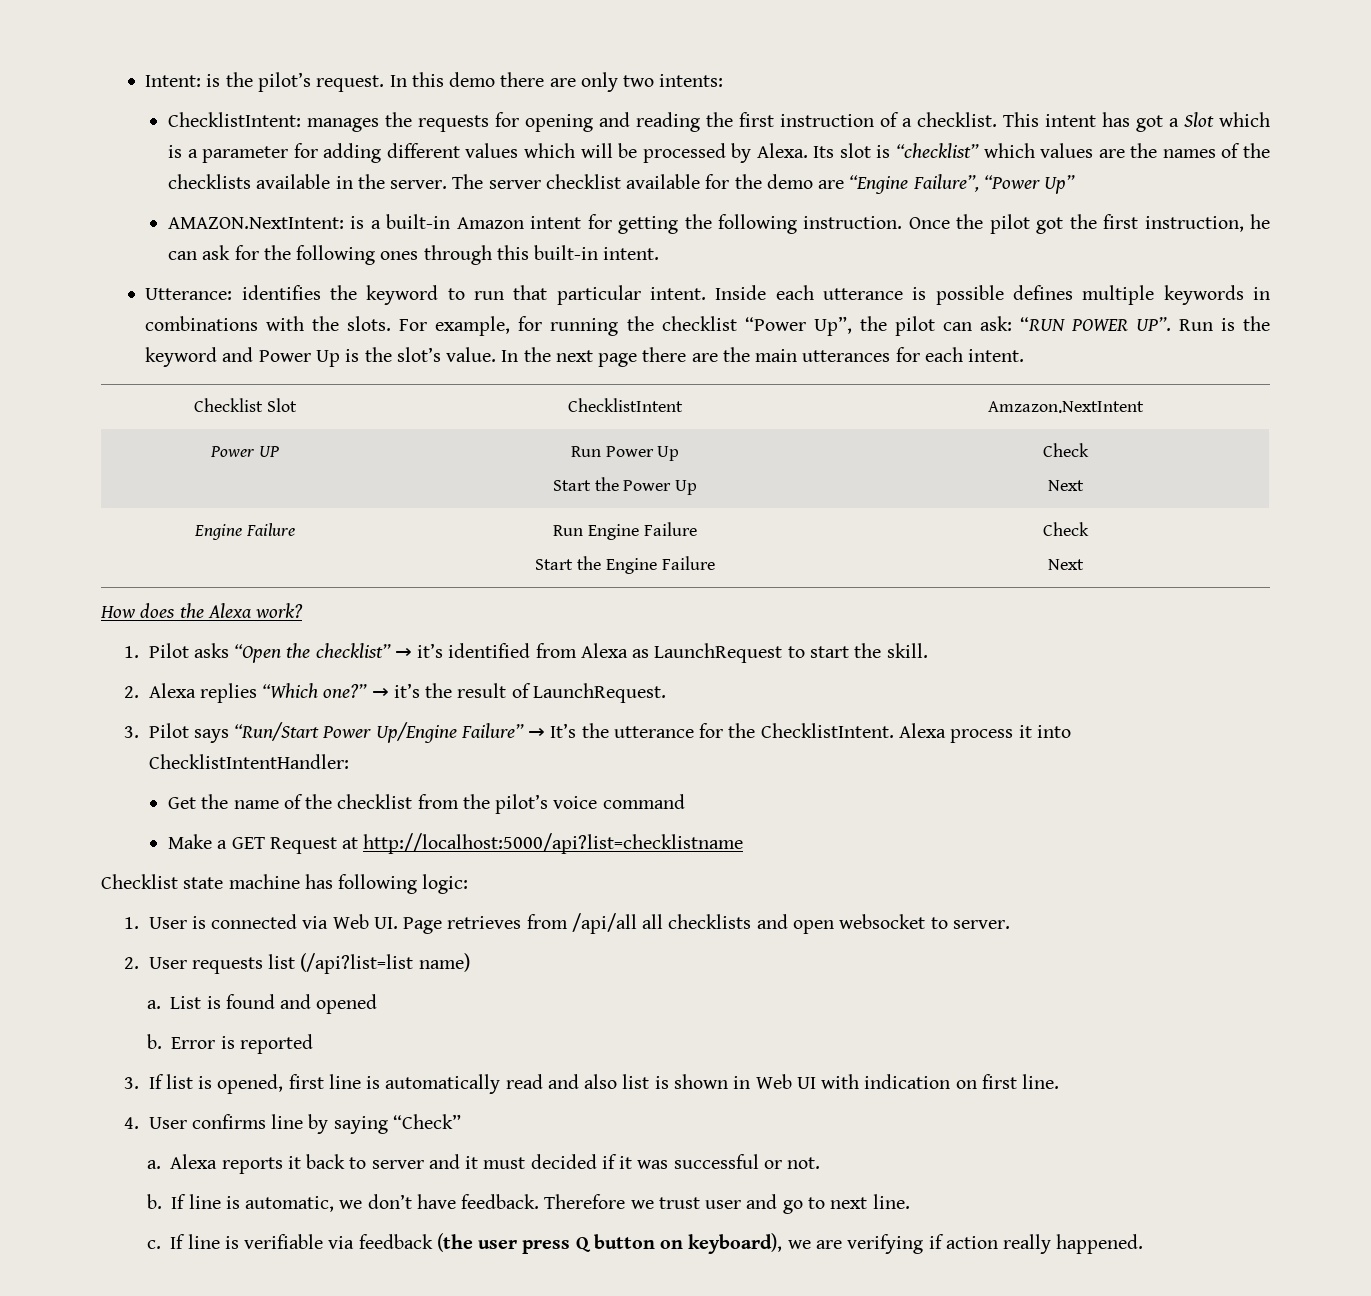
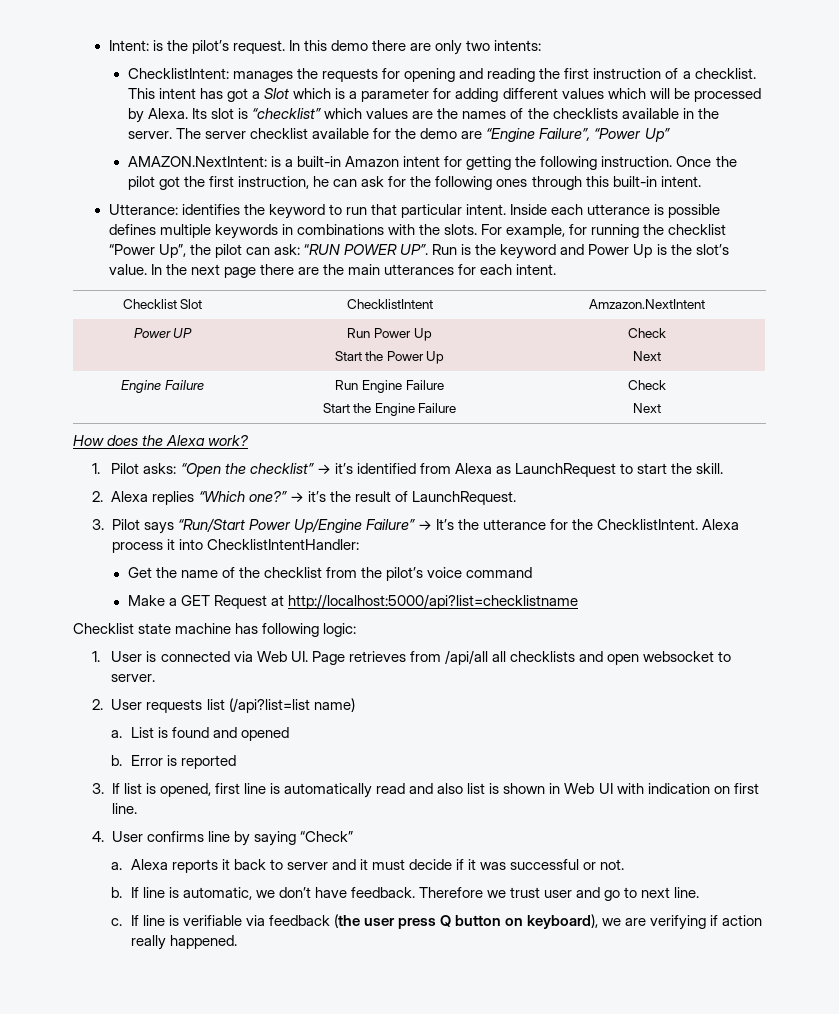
[193,643,229,658] asks -> [143,463,177,474] asks:
[530,1154,597,1169] decided -> [409,859,453,870] decide

